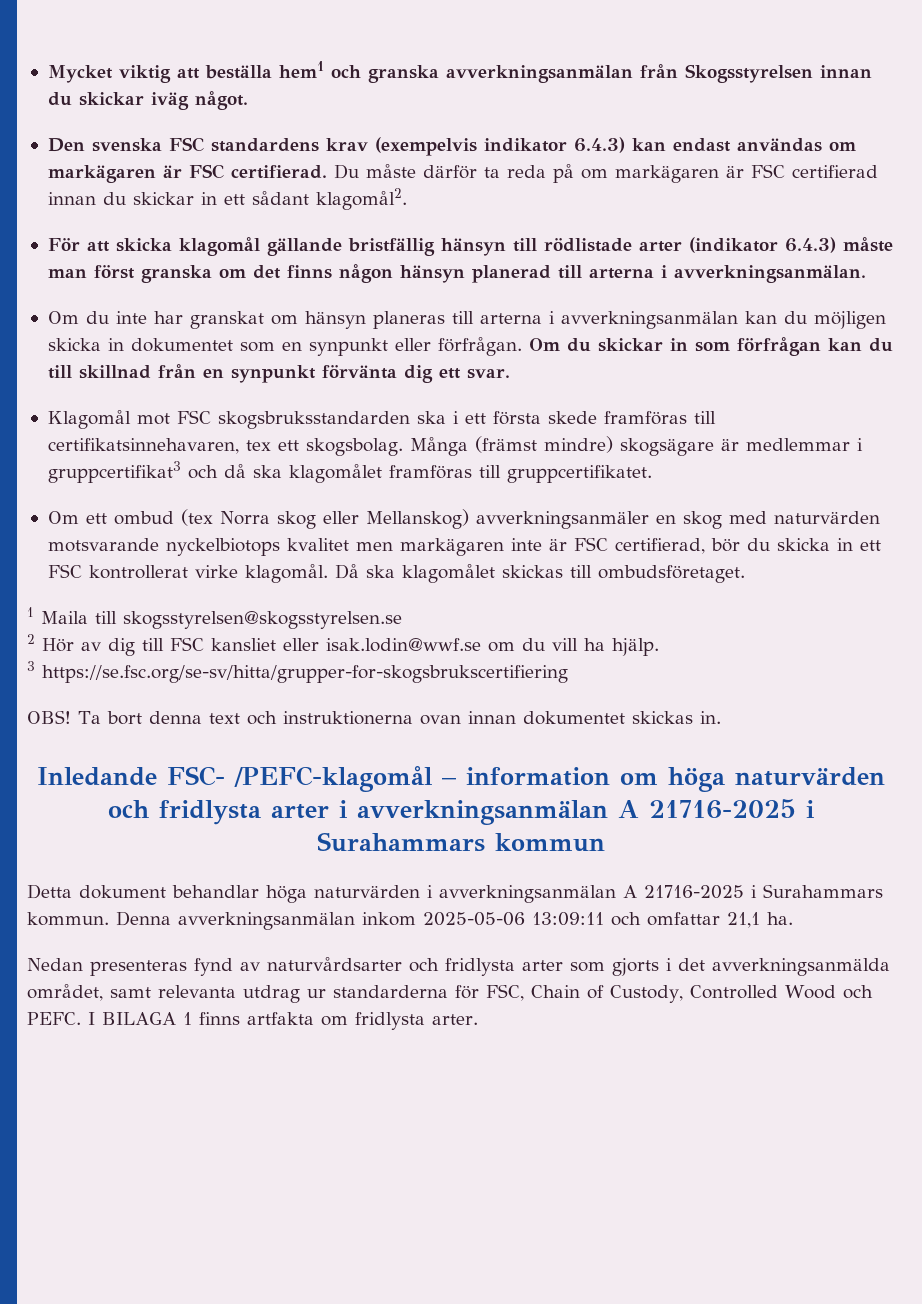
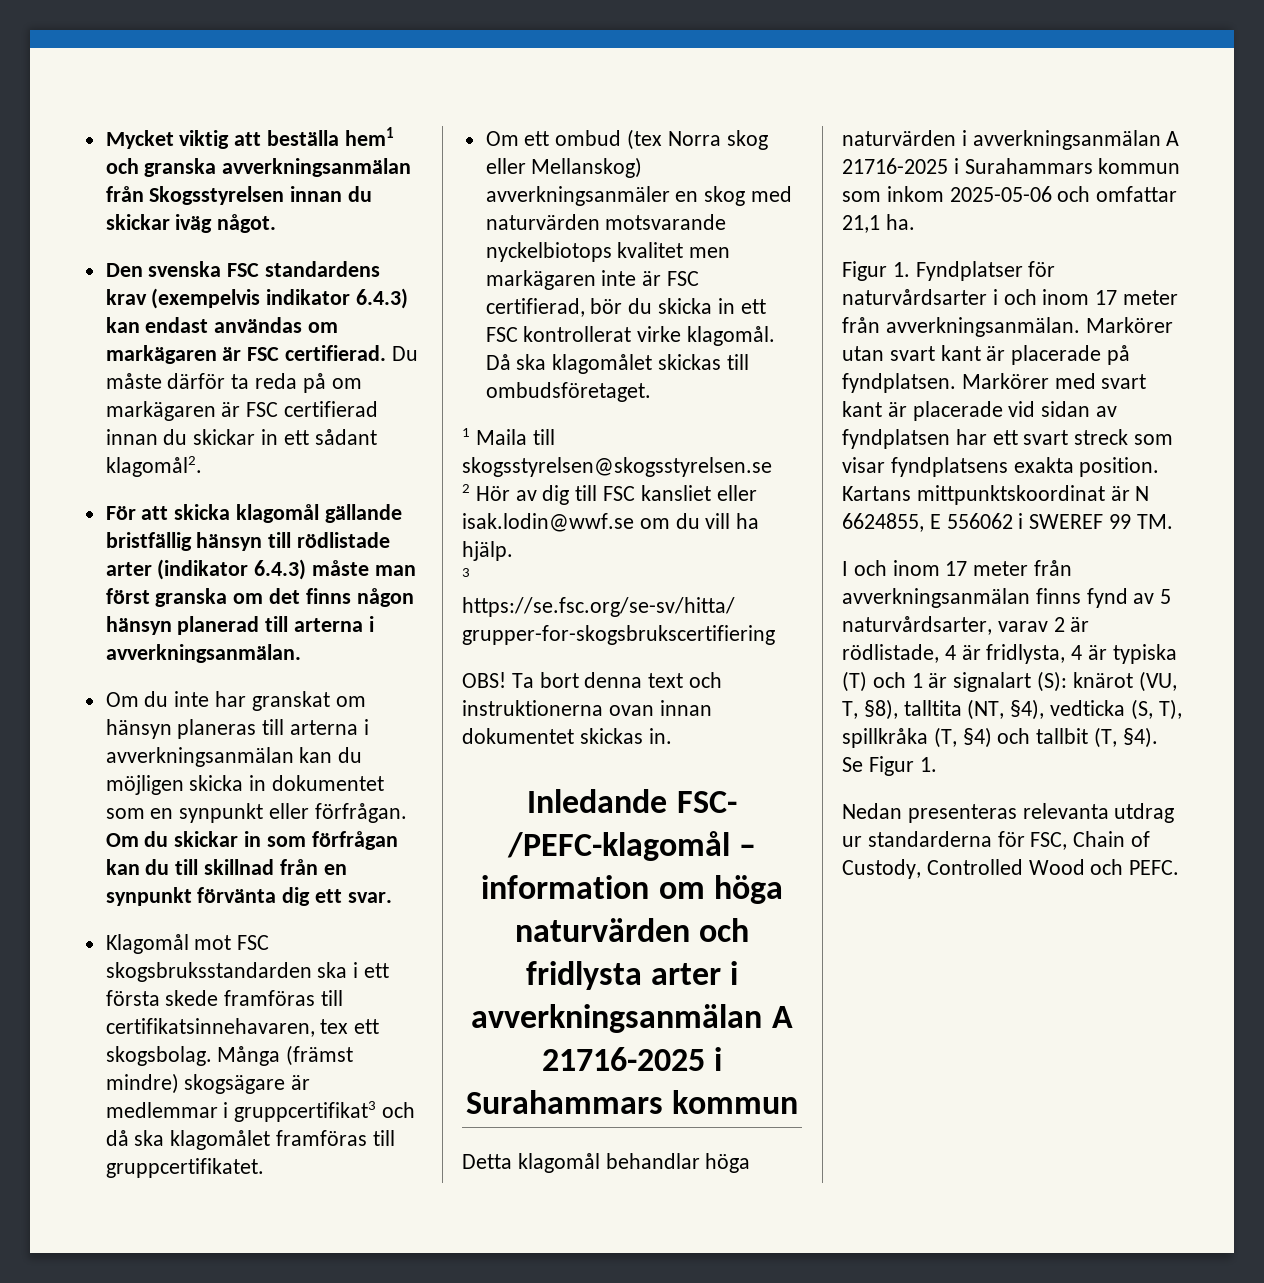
[79,885,166,899] dokument -> [517,1153,600,1173] klagomål
[27,911,355,930] kommun. Denna avverkningsanmälan -> [1098,158,1181,174] [842,191,881,202] kommun som
[532,912,604,926] 13:09:11 -> (1052, 194) none
[27,957,890,976] [27,984,151,1001] Nedan presenteras fynd av naturvårdsarter och fridlysta arter som gjorts i det avverkningsanmälda området, samt -> [842,261,1056,281] [842,289,1179,305] [842,317,1173,337] [842,345,1131,365] [842,373,1147,393] [842,401,1118,421] [842,429,1174,449] [842,457,1160,477] [842,485,1150,505] [842,513,1173,532] [842,560,1073,576] [842,588,1172,608] [842,616,1090,635] [842,644,1177,664] [842,671,1177,692] [842,699,1182,720] [842,727,1158,748] [842,756,937,776] [842,803,1017,823] Figur 1. Fyndplatser för naturvårdsarter i och inom 17 meter från avverkningsanmälan. Markörer utan svart kant är placerade på fyndplatsen. Markörer med svart kant är placerade vid sidan av fyndplatsen har ett svart streck som visar fyndplatsens exakta position. Kartans mittpunktskoordinat är N 6624855, E 556062 i SWEREF 99 TM. // I och inom 17 meter från avverkningsanmälan finns fynd av 5 naturvårdsarter, varav 2 är rödlistade, 4 är fridlysta, 4 är typiska (T) och 1 är signalart (S): knärot (VU, T, §8), talltita (NT, §4), vedticka (S, T), spillkråka (T, §4) och tallbit (T, §4). Se Figur 1. // Nedan presenteras
[88,1012,478,1030] I BILAGA 1 finns artfakta om fridlysta arter. -> (1180, 867) none

